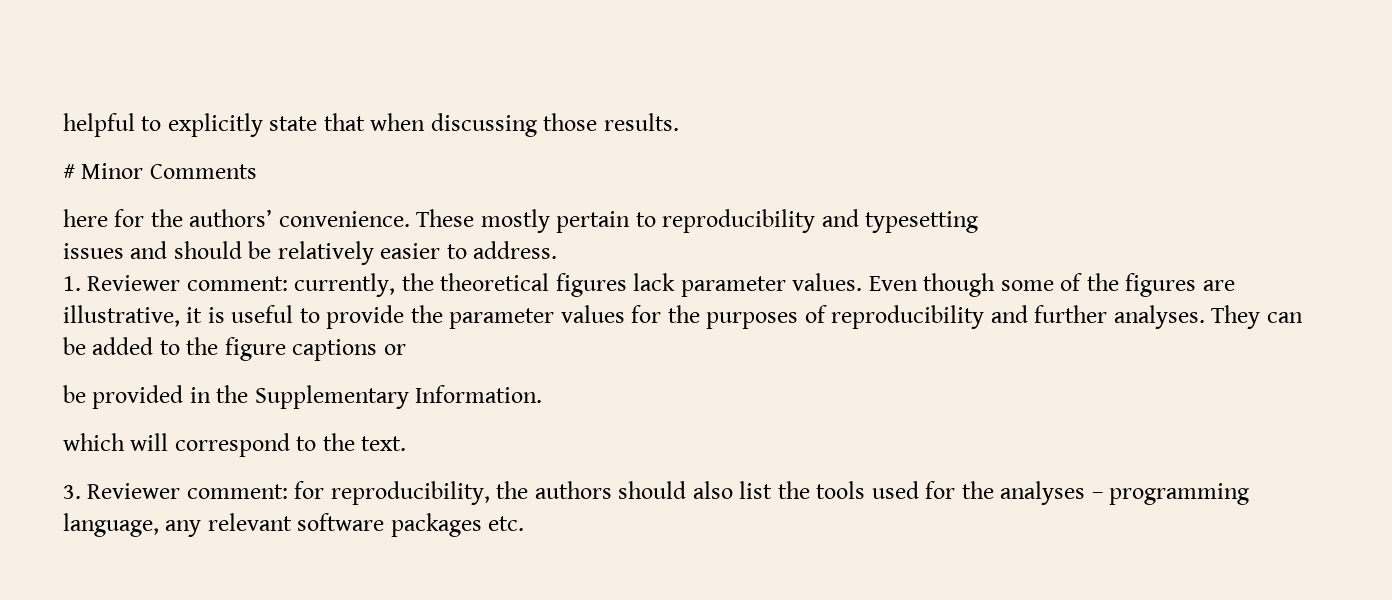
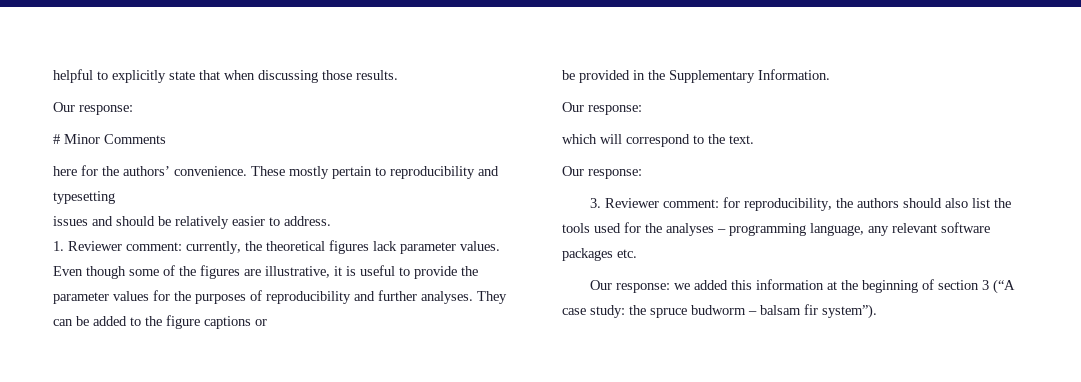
(679, 122) none -> [53,102,133,115] // Our response:
(543, 394) none -> [562,102,642,115] // Our response:
(407, 443) none -> [562,166,642,179] // Our response:
(525, 523) none -> [589,279,1015,294] [562,304,877,319] // Our response: we added this information at the beginning of section 3 (“A case study: the spruce budworm – balsam fir system”).

